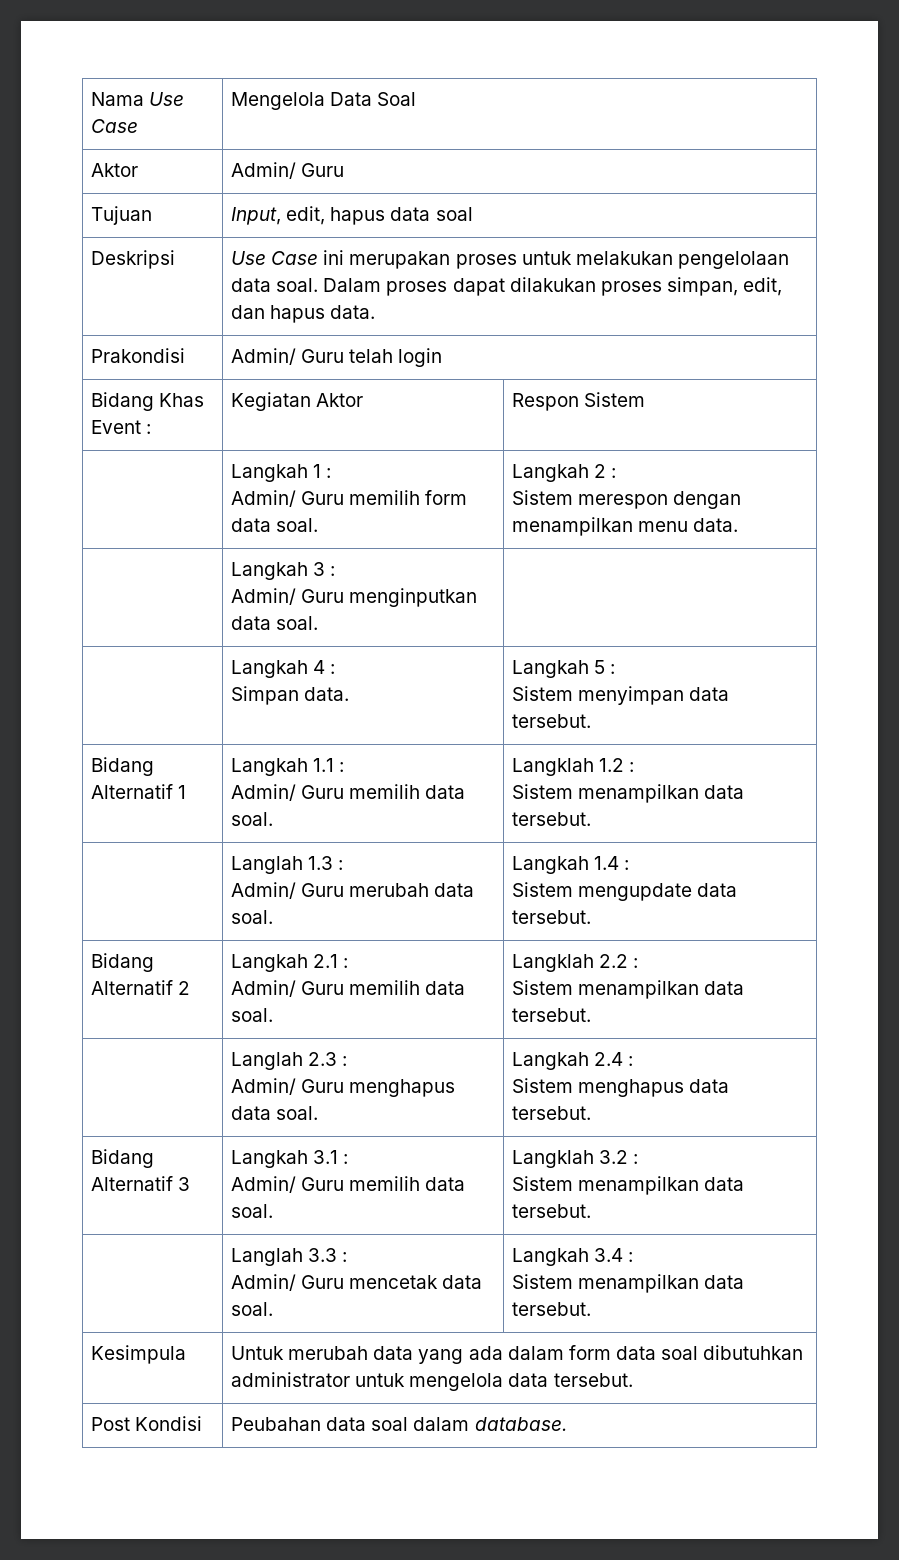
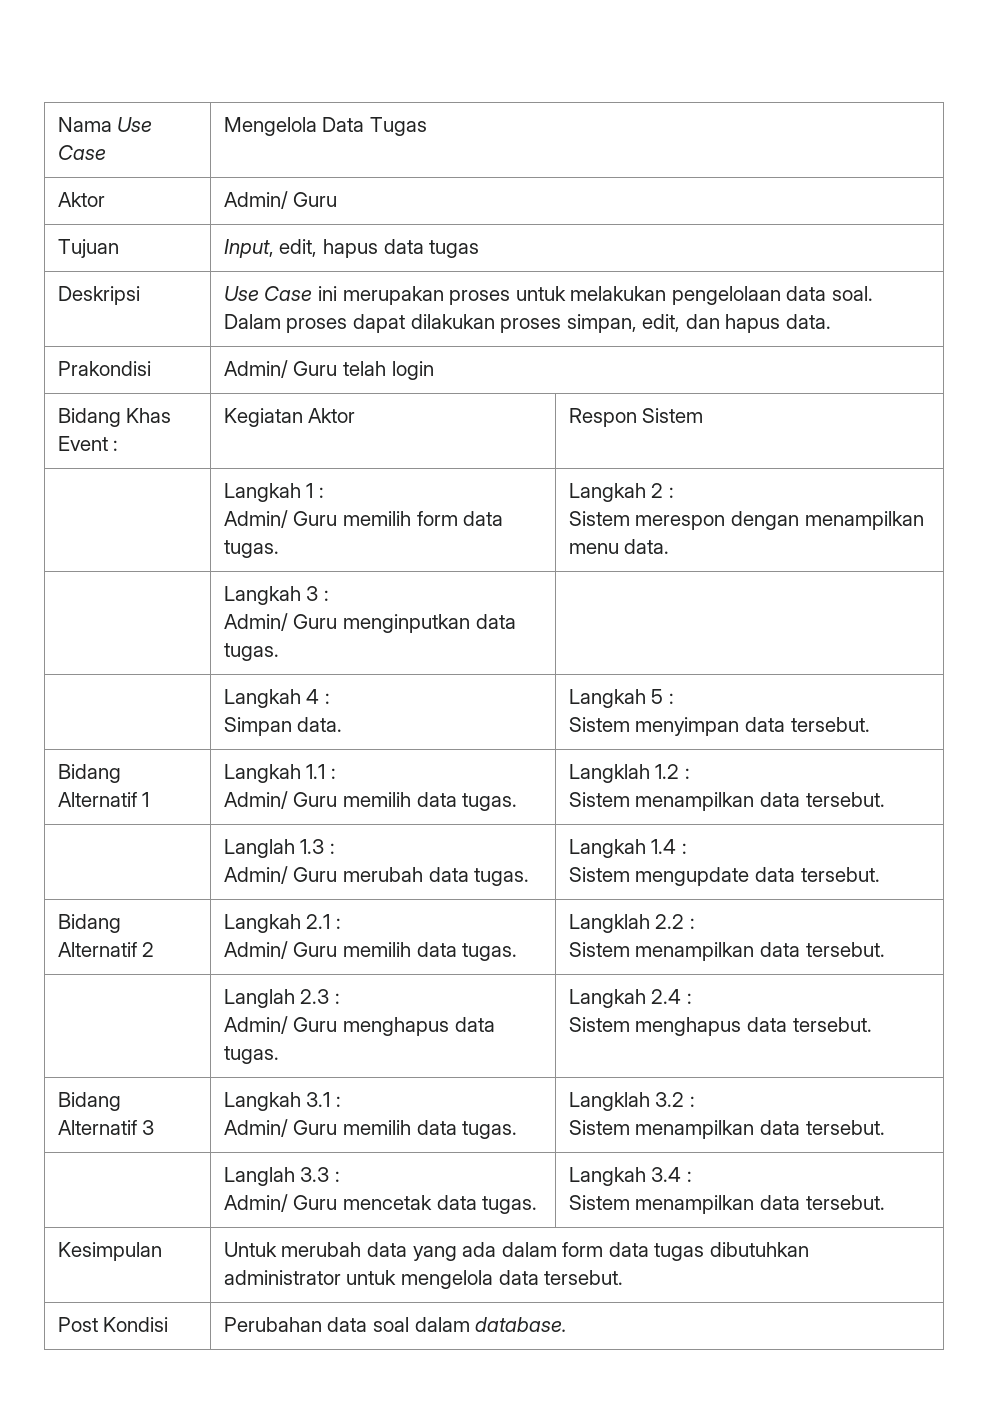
[377,92,417,106] Soal -> [369,117,427,136] Tugas
[435,207,473,221] soal -> [429,240,480,258] tugas
[276,518,319,532] soal. -> [223,540,279,558] tugas.
[276,616,319,630] soal. -> [223,643,279,661] tugas.
[231,812,274,826] soal. -> [462,793,518,811] tugas.
[231,910,274,924] soal. -> [474,868,530,886] tugas.
[231,1008,274,1022] soal. -> [462,943,518,961] tugas.
[276,1106,319,1120] soal. -> [223,1046,279,1064] tugas.
[231,1204,274,1218] soal. -> [462,1121,518,1139] tugas.
[231,1302,274,1316] soal. -> [482,1196,538,1214] tugas.
[91,1345,187,1364] Kesimpula -> [57,1242,162,1261] Kesimpulan
[661,1346,699,1360] soal -> [654,1243,705,1261] tugas
[231,1417,322,1431] Peubahan -> [223,1317,322,1332] Perubahan

